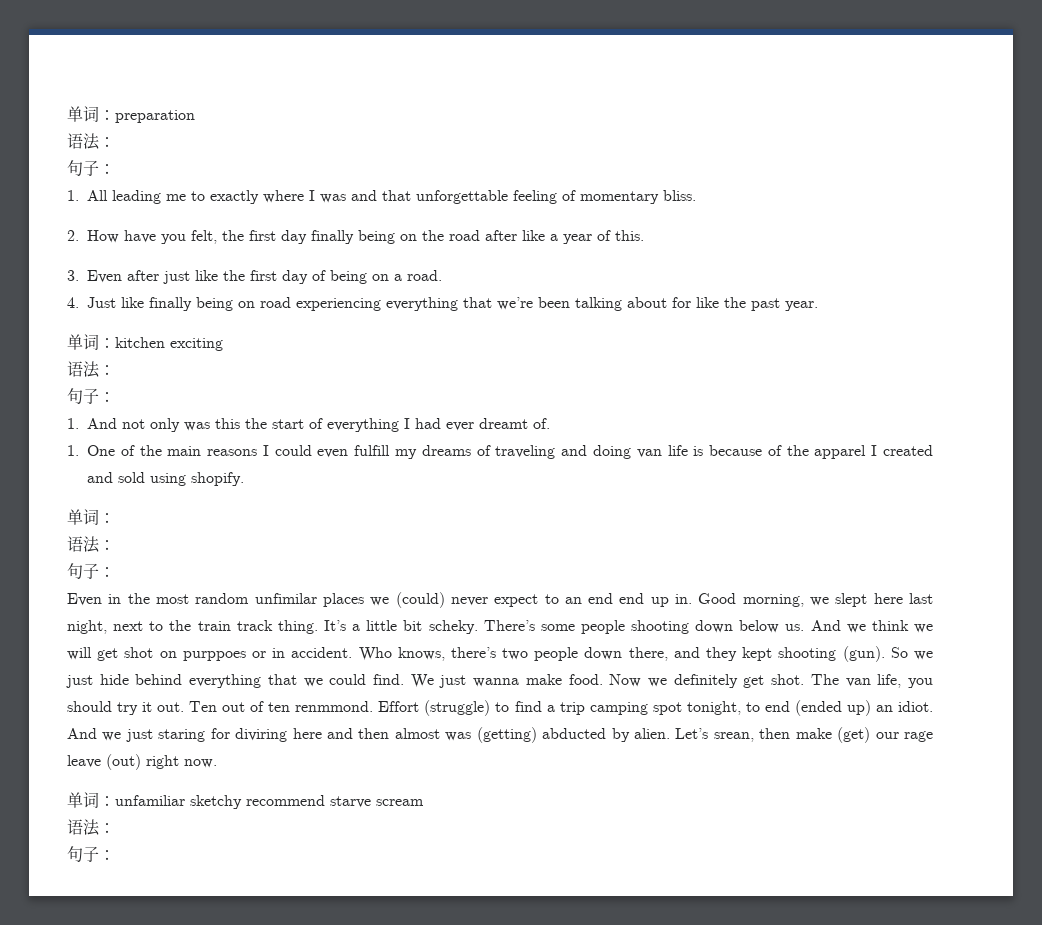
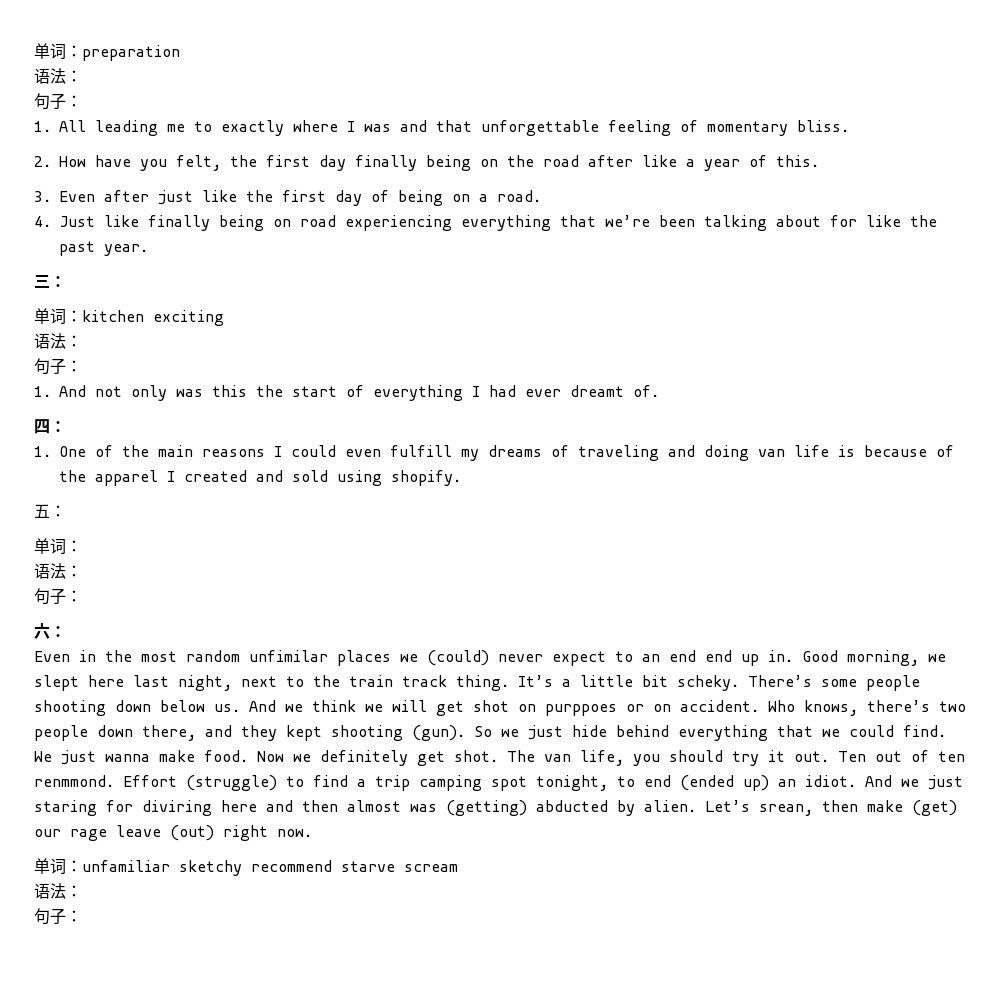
(818, 306) none -> [34,275,66,288] // 三：
(550, 423) none -> [34,419,66,434] // 四：
(244, 479) none -> [34,504,66,518] // 五：
(115, 572) none -> [34,623,66,639] // 六：
[272,648,286,658] in -> [653,704,671,712] on

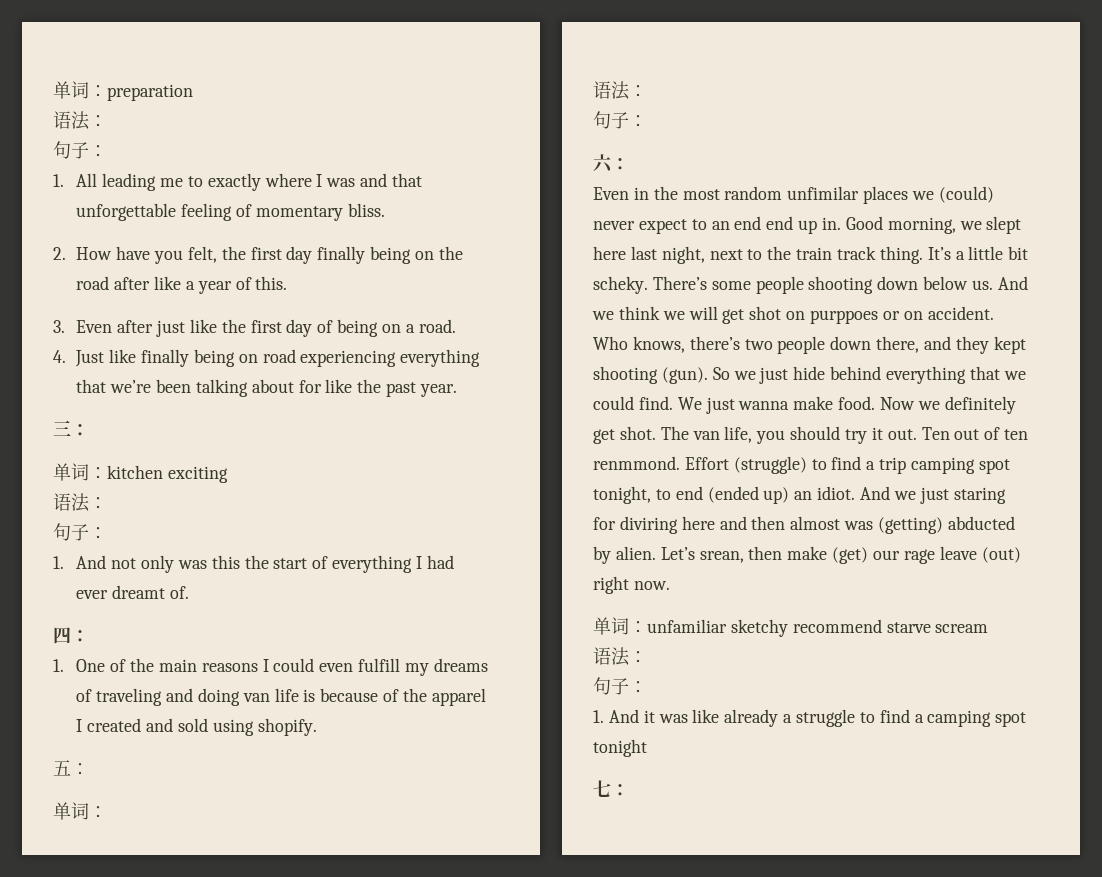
(82, 916) none -> [593,709,1027,727] [593,739,647,757] [593,780,629,797] // 1. And it was like already a struggle to find a camping spot tonight // 七：

